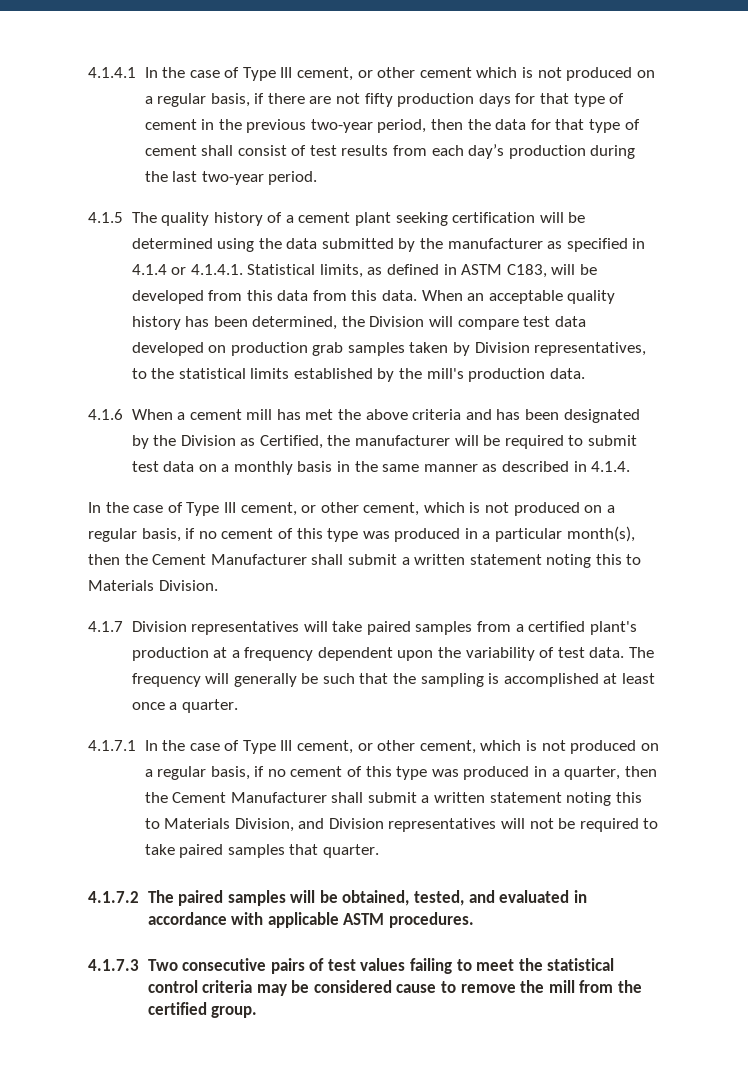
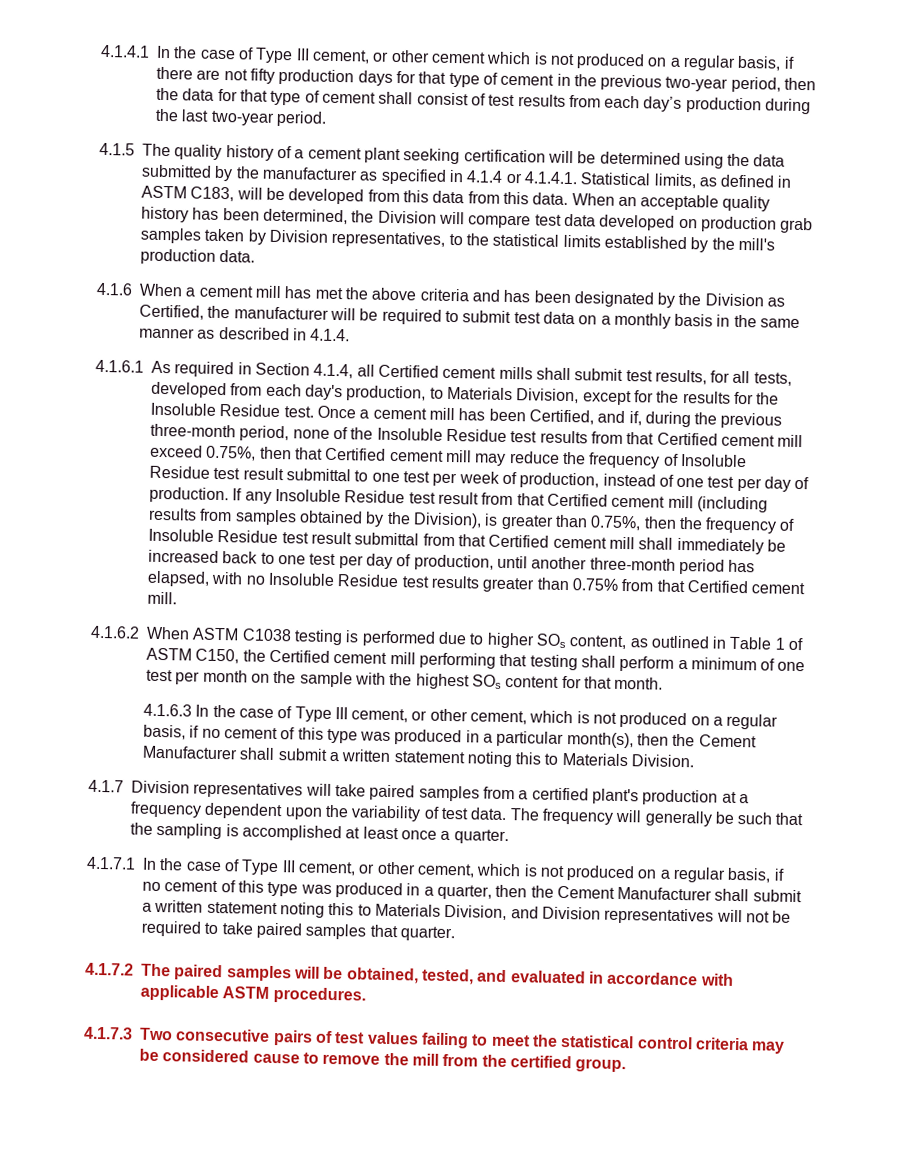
(631, 466) none -> [95,359,792,386] [151,381,780,406] [150,402,783,429] [150,423,804,448] [150,444,747,469] [149,465,810,492] [149,486,768,513] [148,507,796,534] [148,528,786,555] [148,549,756,575] [147,570,806,595] [147,591,177,605] [90,625,805,651] [146,647,806,672] [146,669,664,690] [142,703,192,717] 4.1.6.1 As required in Section 4.1.4, all Certified cement mills shall submit test results, for all tests, developed from each day's production, to Materials Division, except for the results for the Insoluble Residue test. Once a cement mill has been Certified, and if, during the previous three-month period, none of the Insoluble Residue test results from that Certified cement mill exceed 0.75%, then that Certified cement mill may reduce the frequency of Insoluble Residue test result submittal to one test per week of production, instead of one test per day of production. If any Insoluble Residue test result from that Certified cement mill (including results from samples obtained by the Division), is greater than 0.75%, then the frequency of Insoluble Residue test result submittal from that Certified cement mill shall immediately be increased back to one test per day of production, until another three-month period has elapsed, with no Insoluble Residue test results greater than 0.75% from that Certified cement mill. // 4.1.6.2 When ASTM C1038 testing is performed due to higher SOs content, as outlined in Table 1 of ASTM C150, the Certified cement mill performing that testing shall perform a minimum of one test per month on the sample with the highest SOs content for that month. // 4.1.6.3

